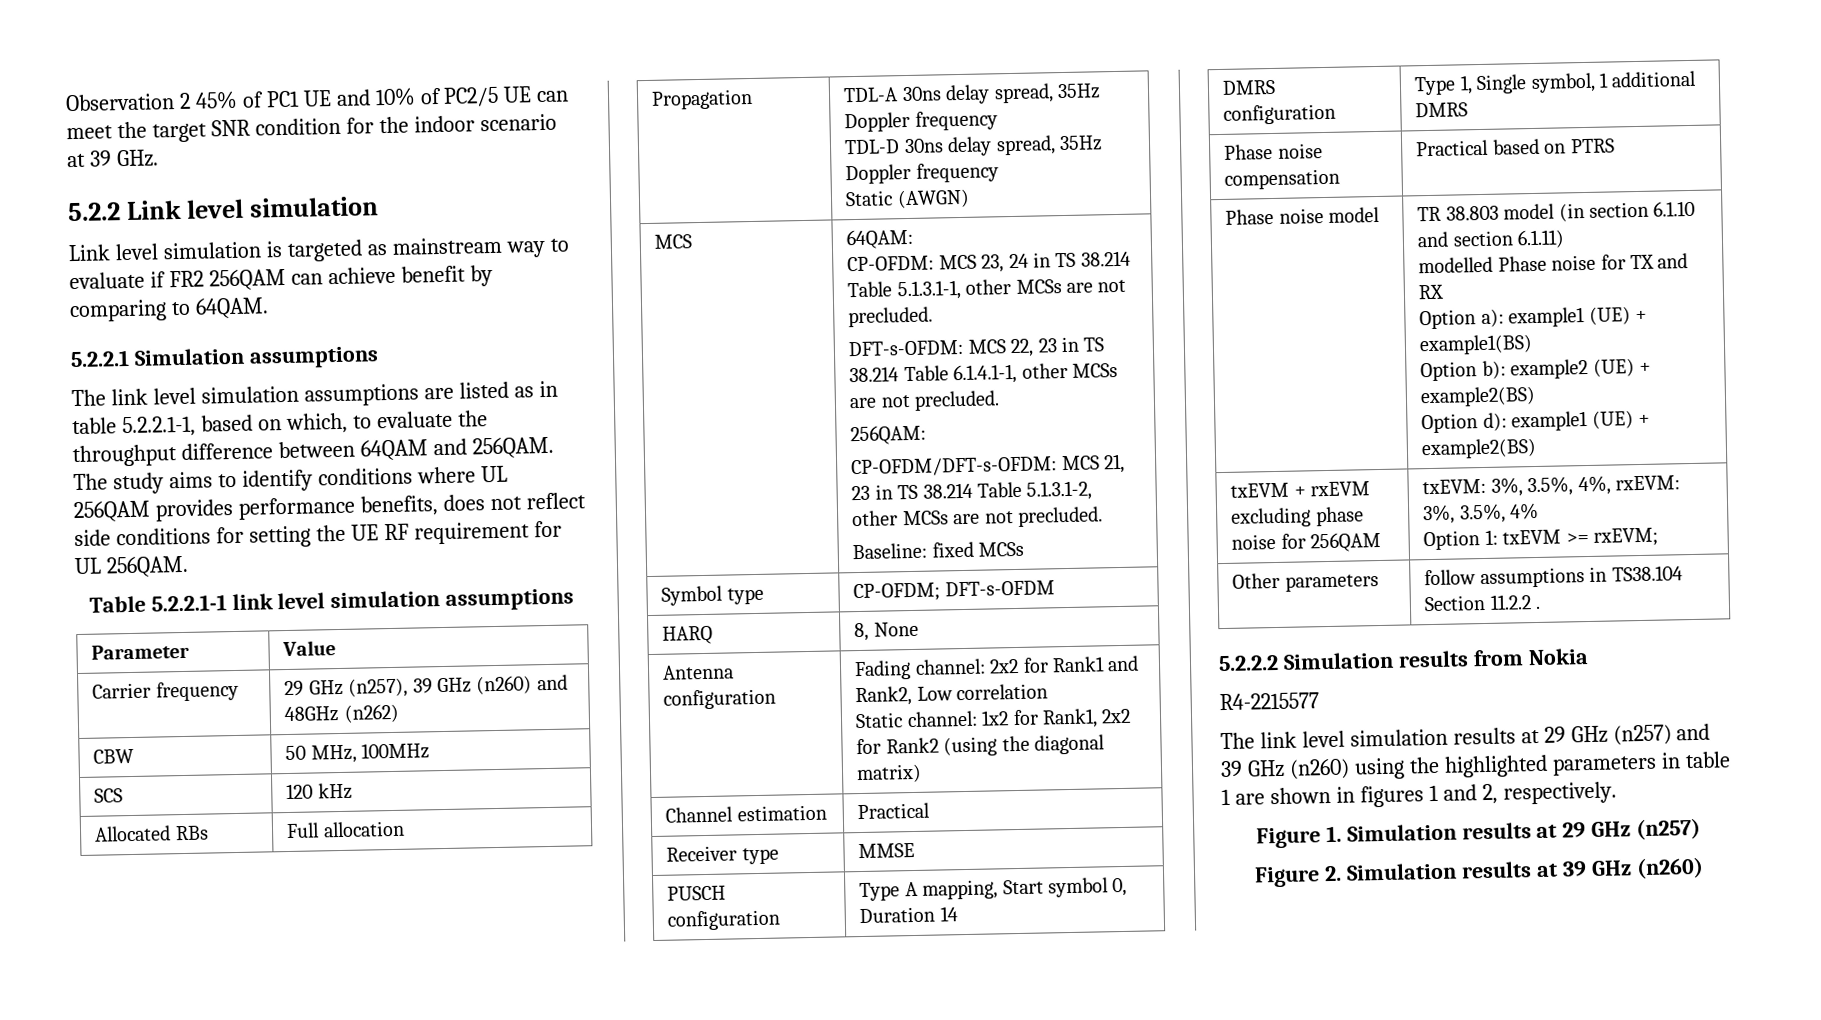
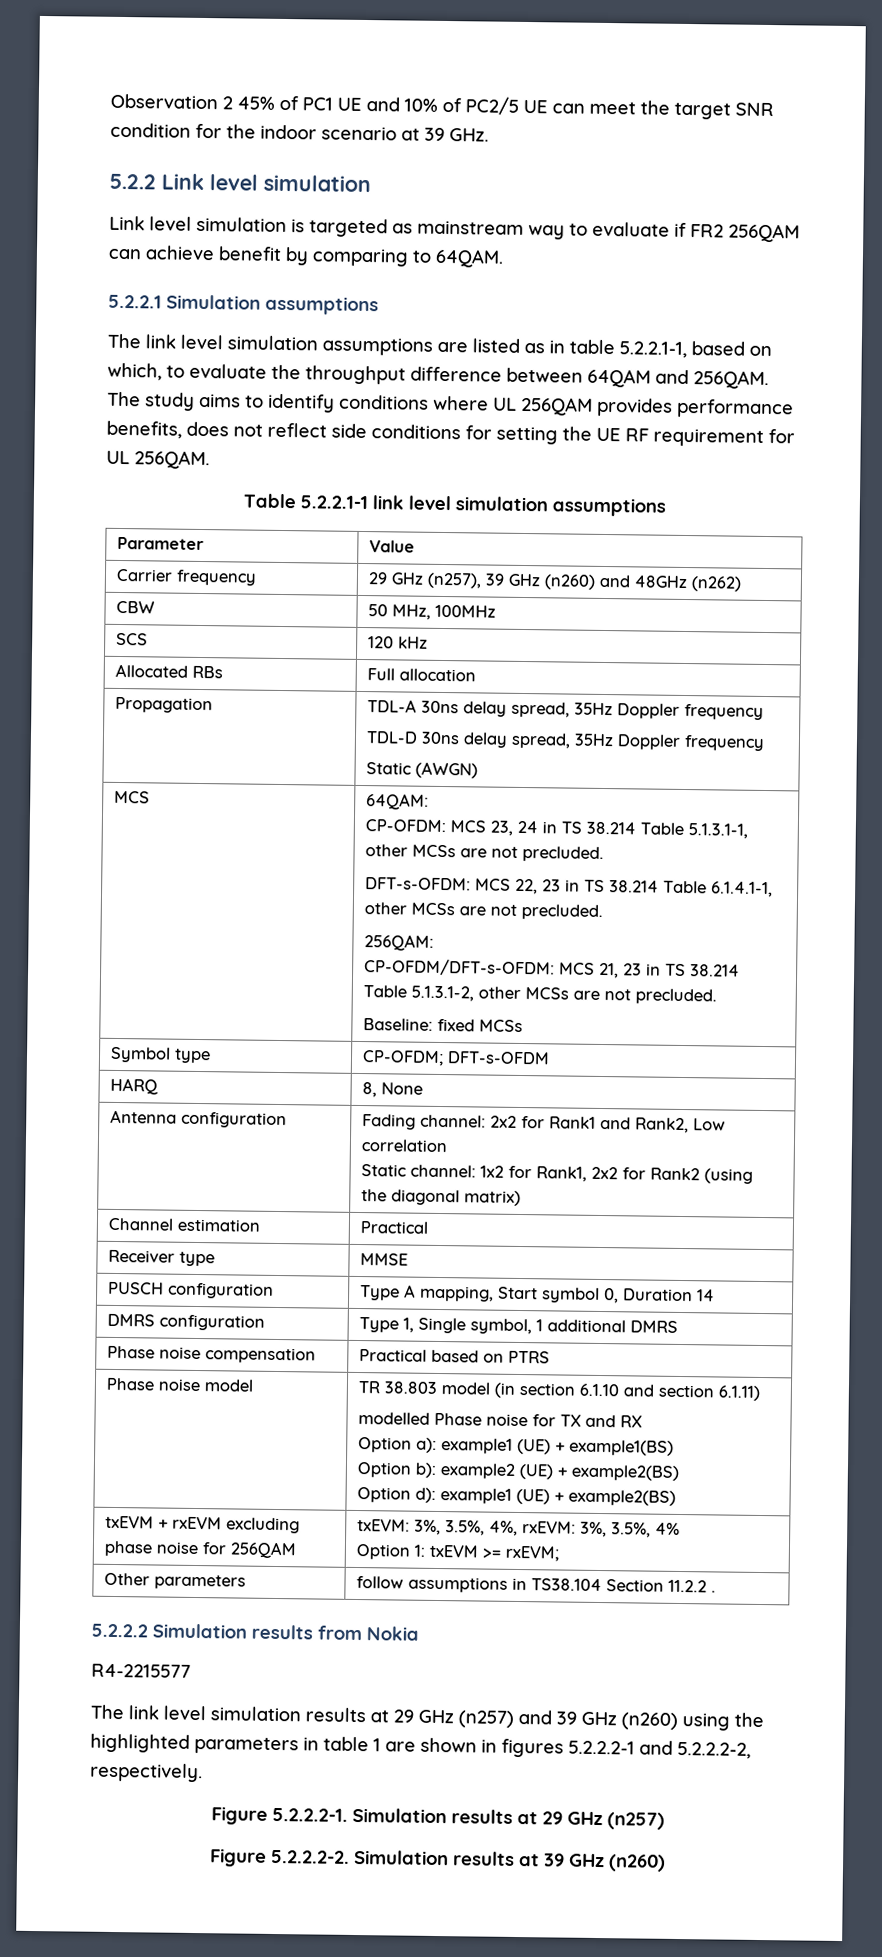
[1428,783,1498,805] 1 and 2, -> [568,1740,751,1759] 5.2.2.2-1 and 5.2.2.2-2,
[1325,825,1342,843] 1. -> [272,1807,348,1822] 5.2.2.2-1.
[1324,865,1343,882] 2. -> [271,1849,350,1864] 5.2.2.2-2.

